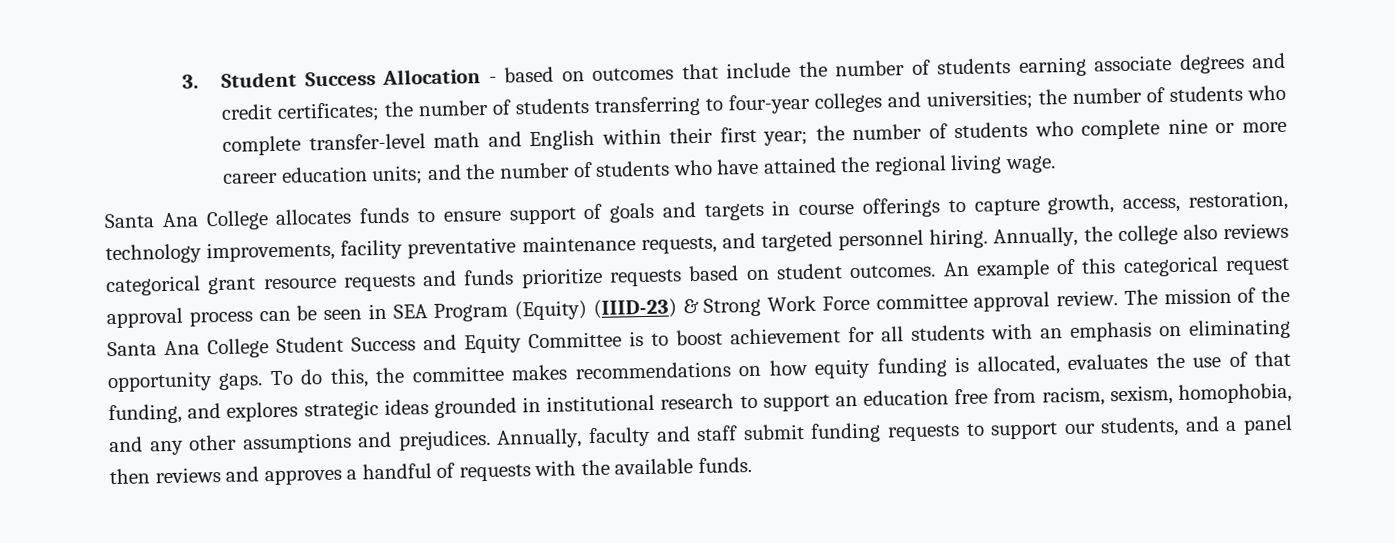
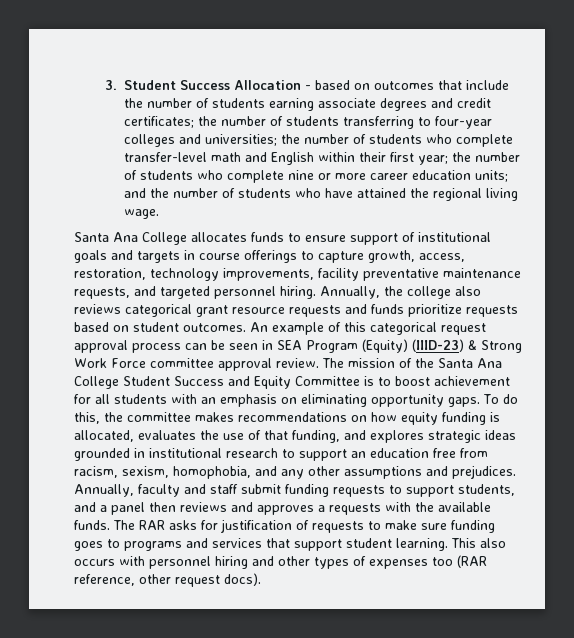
(603, 211) none -> [418,232,491,242] institutional
[1063,423,1096,435] our -> (454, 491) none
[361,462,456,480] handful of -> (325, 508) none
(752, 465) none -> [113,519,495,533] [74,538,506,551] [74,555,487,569] [74,573,261,587] The RAR asks for justification of requests to make sure funding goes to programs and services that support student learning. This also occurs with personnel hiring and other types of expenses too (RAR reference, other request docs).

